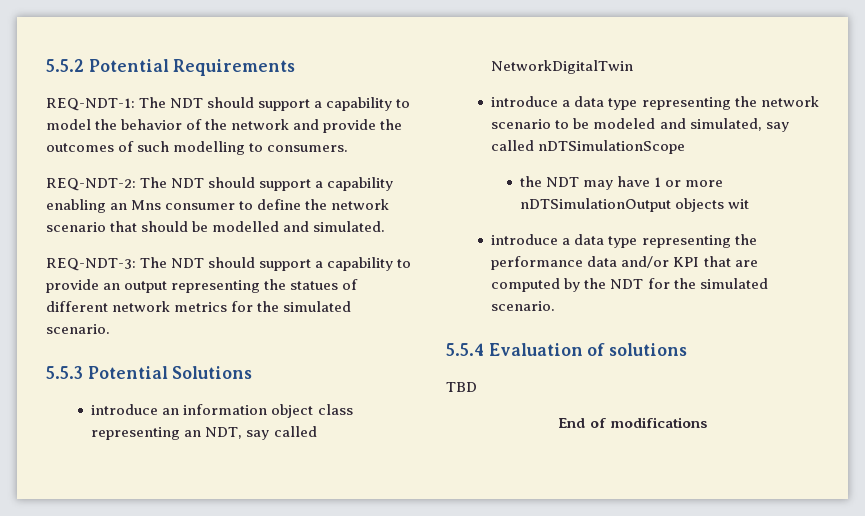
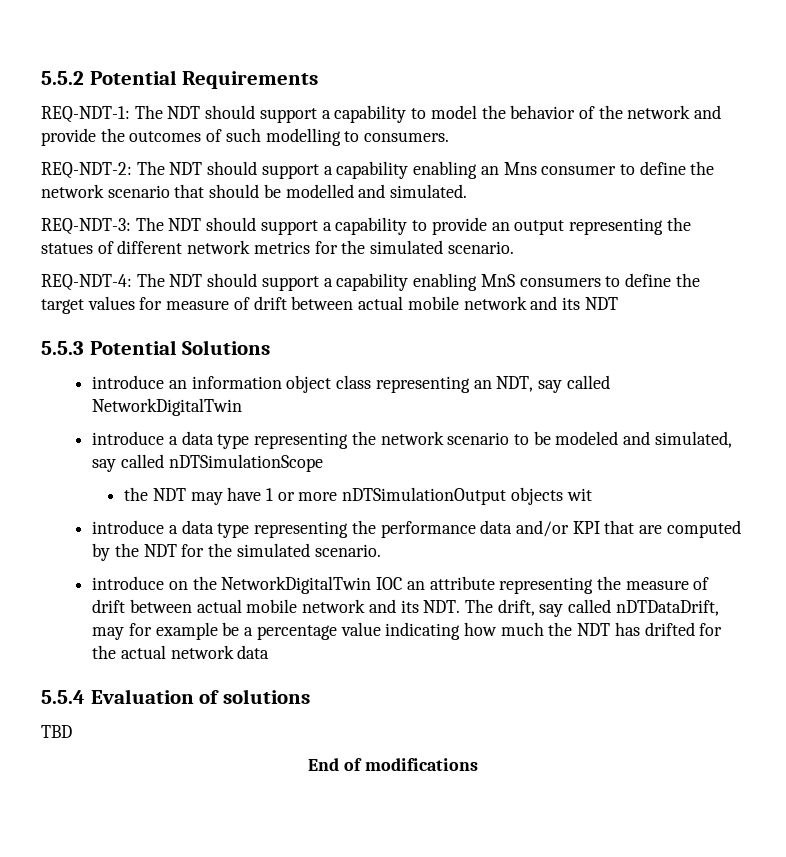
(110, 329) none -> [41,273,700,291] [41,296,618,314] // REQ-NDT-4: The NDT should support a capability enabling MnS consumers to define the target values for measure of drift between actual mobile network and its NDT
(556, 306) none -> [92,576,710,594] [92,599,719,617] [92,622,723,640] [92,645,270,659] // introduce on the NetworkDigitalTwin IOC an attribute representing the measure of drift between actual mobile network and its NDT. The drift, say called nDTDataDrift, may for example be a percentage value indicating how much the NDT has drifted for the actual network data

